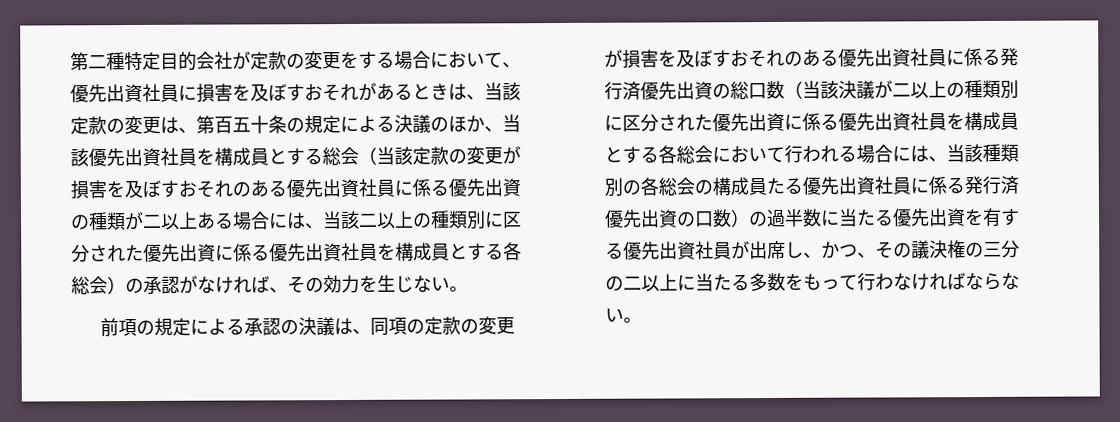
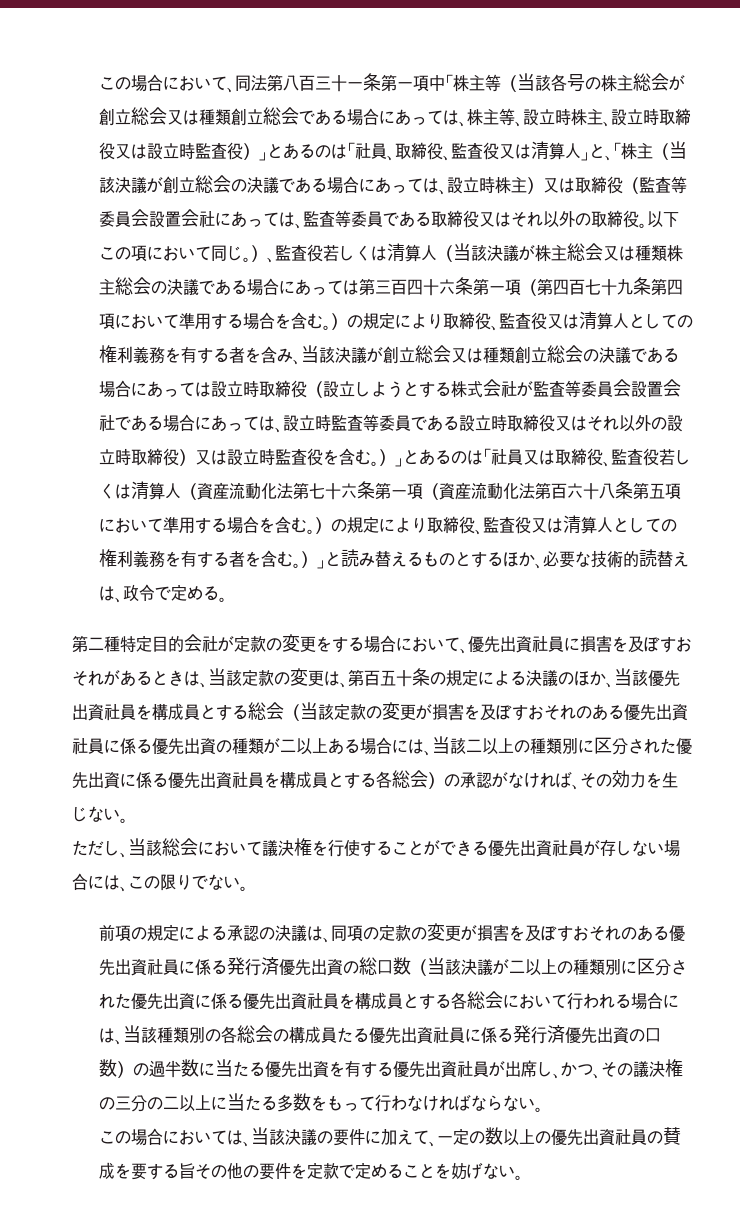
(70, 61) none -> [98,73,685,93] [98,107,691,127] [98,141,687,161] [98,175,687,195] [98,209,679,229] [98,243,683,263] [98,277,683,296] [98,311,693,331] [98,345,679,365] [98,379,681,398] [98,414,683,433] [98,448,691,467] [98,481,681,500] [98,515,677,535] [98,549,689,569] [98,584,227,603] この場合において、同法第八百三十一条第一項中「株主等（当該各号の株主総会が創立総会又は種類創立総会である場合にあっては、株主等、設立時株主、設立時取締役又は設立時監査役）」とあるのは「社員、取締役、監査役又は清算人」と、「株主（当該決議が創立総会の決議である場合にあっては、設立時株主）又は取締役（監査等委員会設置会社にあっては、監査等委員である取締役又はそれ以外の取締役。以下この項において同じ。）、監査役若しくは清算人（当該決議が株主総会又は種類株主総会の決議である場合にあっては第三百四十六条第一項（第四百七十九条第四項において準用する場合を含む。）の規定により取締役、監査役又は清算人としての権利義務を有する者を含み、当該決議が創立総会又は種類創立総会の決議である場合にあっては設立時取締役（設立しようとする株式会社が監査等委員会設置会社である場合にあっては、設立時監査等委員である設立時取締役又はそれ以外の設立時取締役）又は設立時監査役を含む。）」とあるのは「社員又は取締役、監査役若しくは清算人（資産流動化法第七十六条第一項（資産流動化法第百六十八条第五項において準用する場合を含む。）の規定により取締役、監査役又は清算人としての権利義務を有する者を含む。）」と読み替えるものとするほか、必要な技術的読替えは、政令で定める。 //
(468, 289) none -> [72,838,680,858] [72,873,248,892] // ただし、当該総会において議決権を行使することができる優先出資社員が存しない場合には、この限りでない。
(643, 320) none -> [98,1127,681,1147] [98,1162,523,1180] // この場合においては、当該決議の要件に加えて、一定の数以上の優先出資社員の賛成を要する旨その他の要件を定款で定めることを妨げない。

